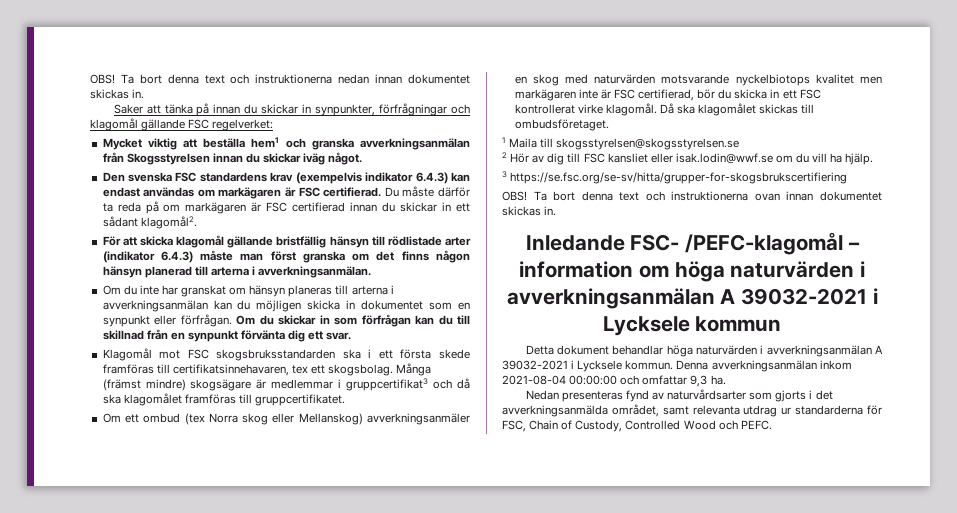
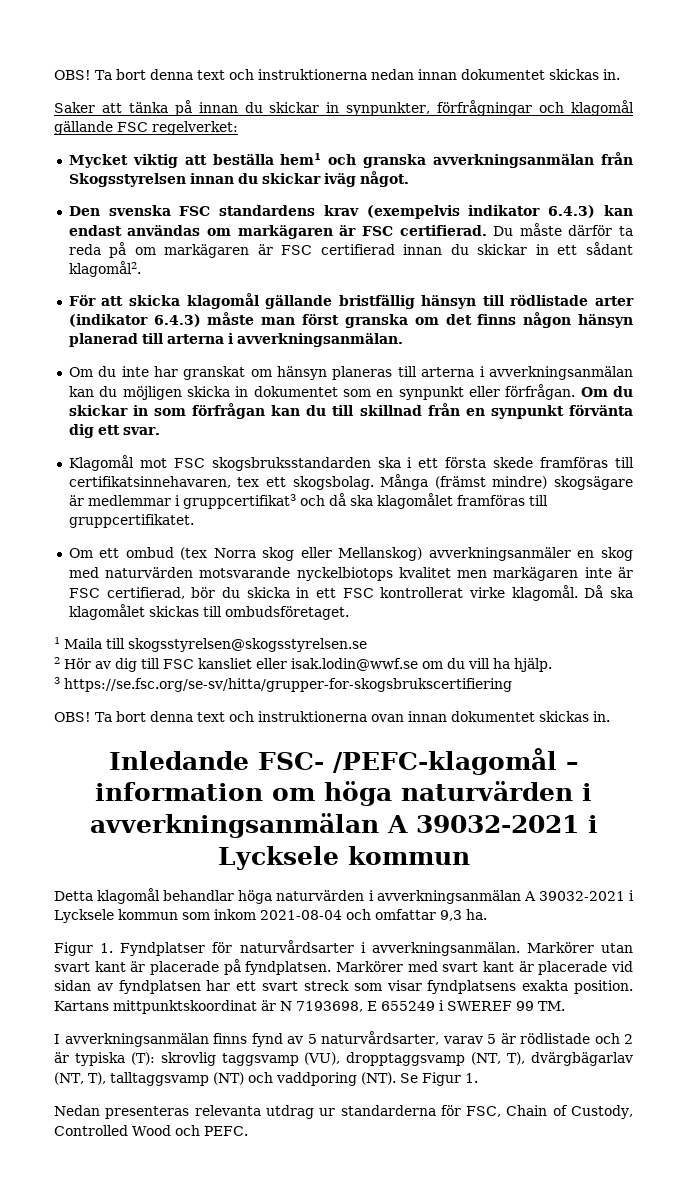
[557,345,610,355] dokument -> [97,888,161,904] klagomål
[625,360,817,372] kommun. Denna avverkningsanmälan -> [118,909,210,920] kommun som
[569,375,618,385] 00:00:00 -> (342, 915) none
[525,389,833,402] [502,404,689,417] Nedan presenteras fynd av naturvårdsarter som gjorts i det avverkningsanmälda området, samt -> [54,940,633,956] [54,959,634,975] [54,980,633,994] [54,1000,565,1014] [54,1031,633,1047] [54,1052,633,1066] [54,1072,478,1086] [54,1105,190,1119] Figur 1. Fyndplatser för naturvårdsarter i avverkningsanmälan. Markörer utan svart kant är placerade på fyndplatsen. Markörer med svart kant är placerade vid sidan av fyndplatsen har ett svart streck som visar fyndplatsens exakta position. Kartans mittpunktskoordinat är N 7193698, E 655249 i SWEREF 99 TM. // I avverkningsanmälan finns fynd av 5 naturvårdsarter, varav 5 är rödlistade och 2 är typiska (T): skrovlig taggsvamp (VU), dropptaggsvamp (NT, T), dvärgbägarlav (NT, T), talltaggsvamp (NT) och vaddporing (NT). Se Figur 1. // Nedan presenteras

